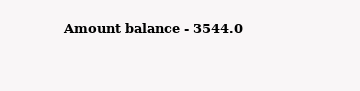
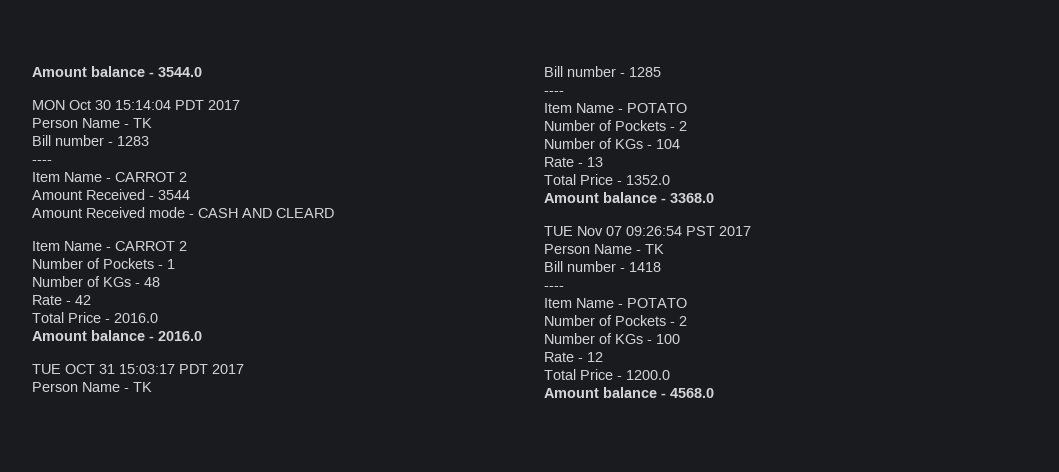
(243, 28) none -> [32,100,240,110] [32,118,152,128] [32,135,149,146] [32,160,52,164] [32,172,187,182] [32,189,190,200] [32,207,334,218] [32,241,187,251] [32,258,175,269] [32,276,160,287] [32,295,91,305] [32,312,158,323] [32,330,202,341] [32,364,244,374] [32,382,152,392] [544,66,661,77] [544,91,564,95] [544,103,687,113] [544,120,687,131] [544,138,680,149] [544,157,603,167] [544,174,670,185] [544,192,714,203] [544,226,751,236] [544,244,664,254] [544,261,661,272] [544,286,564,290] [544,298,687,308] [544,315,687,326] [544,333,680,344] [544,352,603,362] [544,369,670,380] [544,387,714,398] // MON Oct 30 15:14:04 PDT 2017 // Person Name - TK // Bill number - 1283 // ---- // Item Name - CARROT 2 // Amount Received - 3544 // Amount Received mode - CASH AND CLEARD // Item Name - CARROT 2 // Number of Pockets - 1 // Number of KGs - 48 // Rate - 42 // Total Price - 2016.0 // Amount balance - 2016.0 // TUE OCT 31 15:03:17 PDT 2017 // Person Name - TK // Bill number - 1285 // ---- // Item Name - POTATO // Number of Pockets - 2 // Number of KGs - 104 // Rate - 13 // Total Price - 1352.0 // Amount balance - 3368.0 // TUE Nov 07 09:26:54 PST 2017 // Person Name - TK // Bill number - 1418 // ---- // Item Name - POTATO // Number of Pockets - 2 // Number of KGs - 100 // Rate - 12 // Total Price - 1200.0 // Amount balance - 4568.0

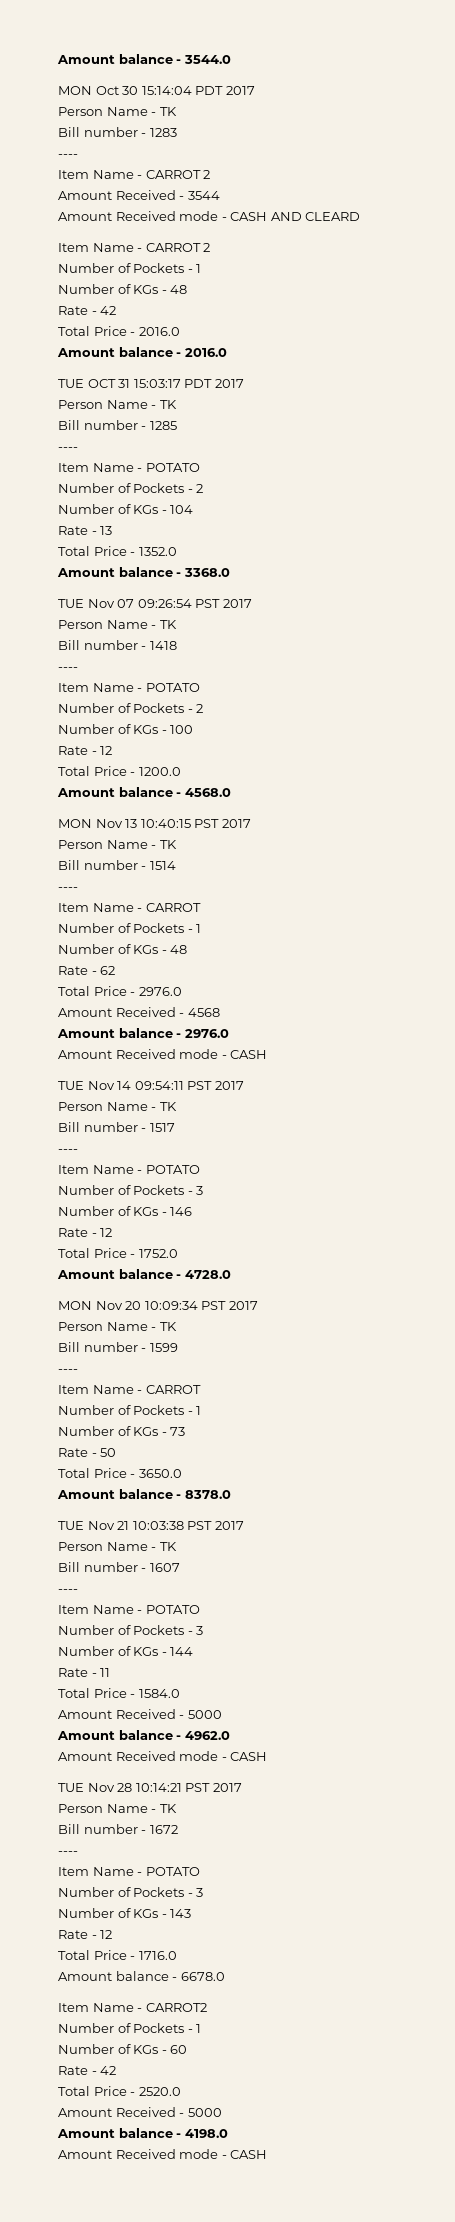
(714, 393) none -> [58,819,251,828] [58,840,177,849] [58,860,176,870] [58,887,78,891] [58,903,201,912] [58,923,202,933] [58,944,188,954] [58,966,116,975] [58,986,182,996] [58,1007,220,1017] [57,1028,229,1038] [58,1049,268,1059] [58,1081,244,1090] [58,1102,177,1111] [58,1122,175,1132] [58,1149,78,1153] [58,1165,200,1174] [58,1185,204,1195] [58,1206,193,1216] [58,1228,113,1237] [58,1248,178,1258] [57,1269,231,1279] [58,1301,258,1310] [58,1322,177,1331] [58,1342,178,1352] [58,1369,78,1373] [58,1385,201,1394] [58,1405,202,1415] [58,1426,186,1436] [58,1448,117,1457] [58,1468,182,1478] [57,1489,231,1499] [58,1521,244,1530] [58,1542,177,1551] [58,1562,180,1572] [58,1589,78,1593] [58,1605,200,1614] [58,1625,204,1635] [58,1646,194,1656] [58,1668,111,1677] [58,1688,180,1698] [58,1709,222,1719] [57,1730,230,1740] [58,1751,268,1761] [58,1783,242,1792] [58,1804,177,1813] [58,1824,178,1834] [58,1851,78,1855] [58,1867,200,1876] [58,1887,204,1897] [58,1908,192,1918] [58,1930,113,1939] [58,1950,177,1960] [58,1971,225,1981] [58,2003,207,2012] [58,2023,202,2033] [58,2044,188,2054] [58,2066,117,2075] [58,2086,181,2096] [58,2107,222,2117] [57,2128,228,2138] [58,2149,268,2159] // MON Nov 13 10:40:15 PST 2017 // Person Name - TK // Bill number - 1514 // ---- // Item Name - CARROT // Number of Pockets - 1 // Number of KGs - 48 // Rate - 62 // Total Price - 2976.0 // Amount Received - 4568 // Amount balance - 2976.0 // Amount Received mode - CASH // TUE Nov 14 09:54:11 PST 2017 // Person Name - TK // Bill number - 1517 // ---- // Item Name - POTATO // Number of Pockets - 3 // Number of KGs - 146 // Rate - 12 // Total Price - 1752.0 // Amount balance - 4728.0 // MON Nov 20 10:09:34 PST 2017 // Person Name - TK // Bill number - 1599 // ---- // Item Name - CARROT // Number of Pockets - 1 // Number of KGs - 73 // Rate - 50 // Total Price - 3650.0 // Amount balance - 8378.0 // TUE Nov 21 10:03:38 PST 2017 // Person Name - TK // Bill number - 1607 // ---- // Item Name - POTATO // Number of Pockets - 3 // Number of KGs - 144 // Rate - 11 // Total Price - 1584.0 // Amount Received - 5000 // Amount balance - 4962.0 // Amount Received mode - CASH // TUE Nov 28 10:14:21 PST 2017 // Person Name - TK // Bill number - 1672 // ---- // Item Name - POTATO // Number of Pockets - 3 // Number of KGs - 143 // Rate - 12 // Total Price - 1716.0 // Amount balance - 6678.0 // Item Name - CARROT2 // Number of Pockets - 1 // Number of KGs - 60 // Rate - 42 // Total Price - 2520.0 // Amount Received - 5000 // Amount balance - 4198.0 // Amount Received mode - CASH

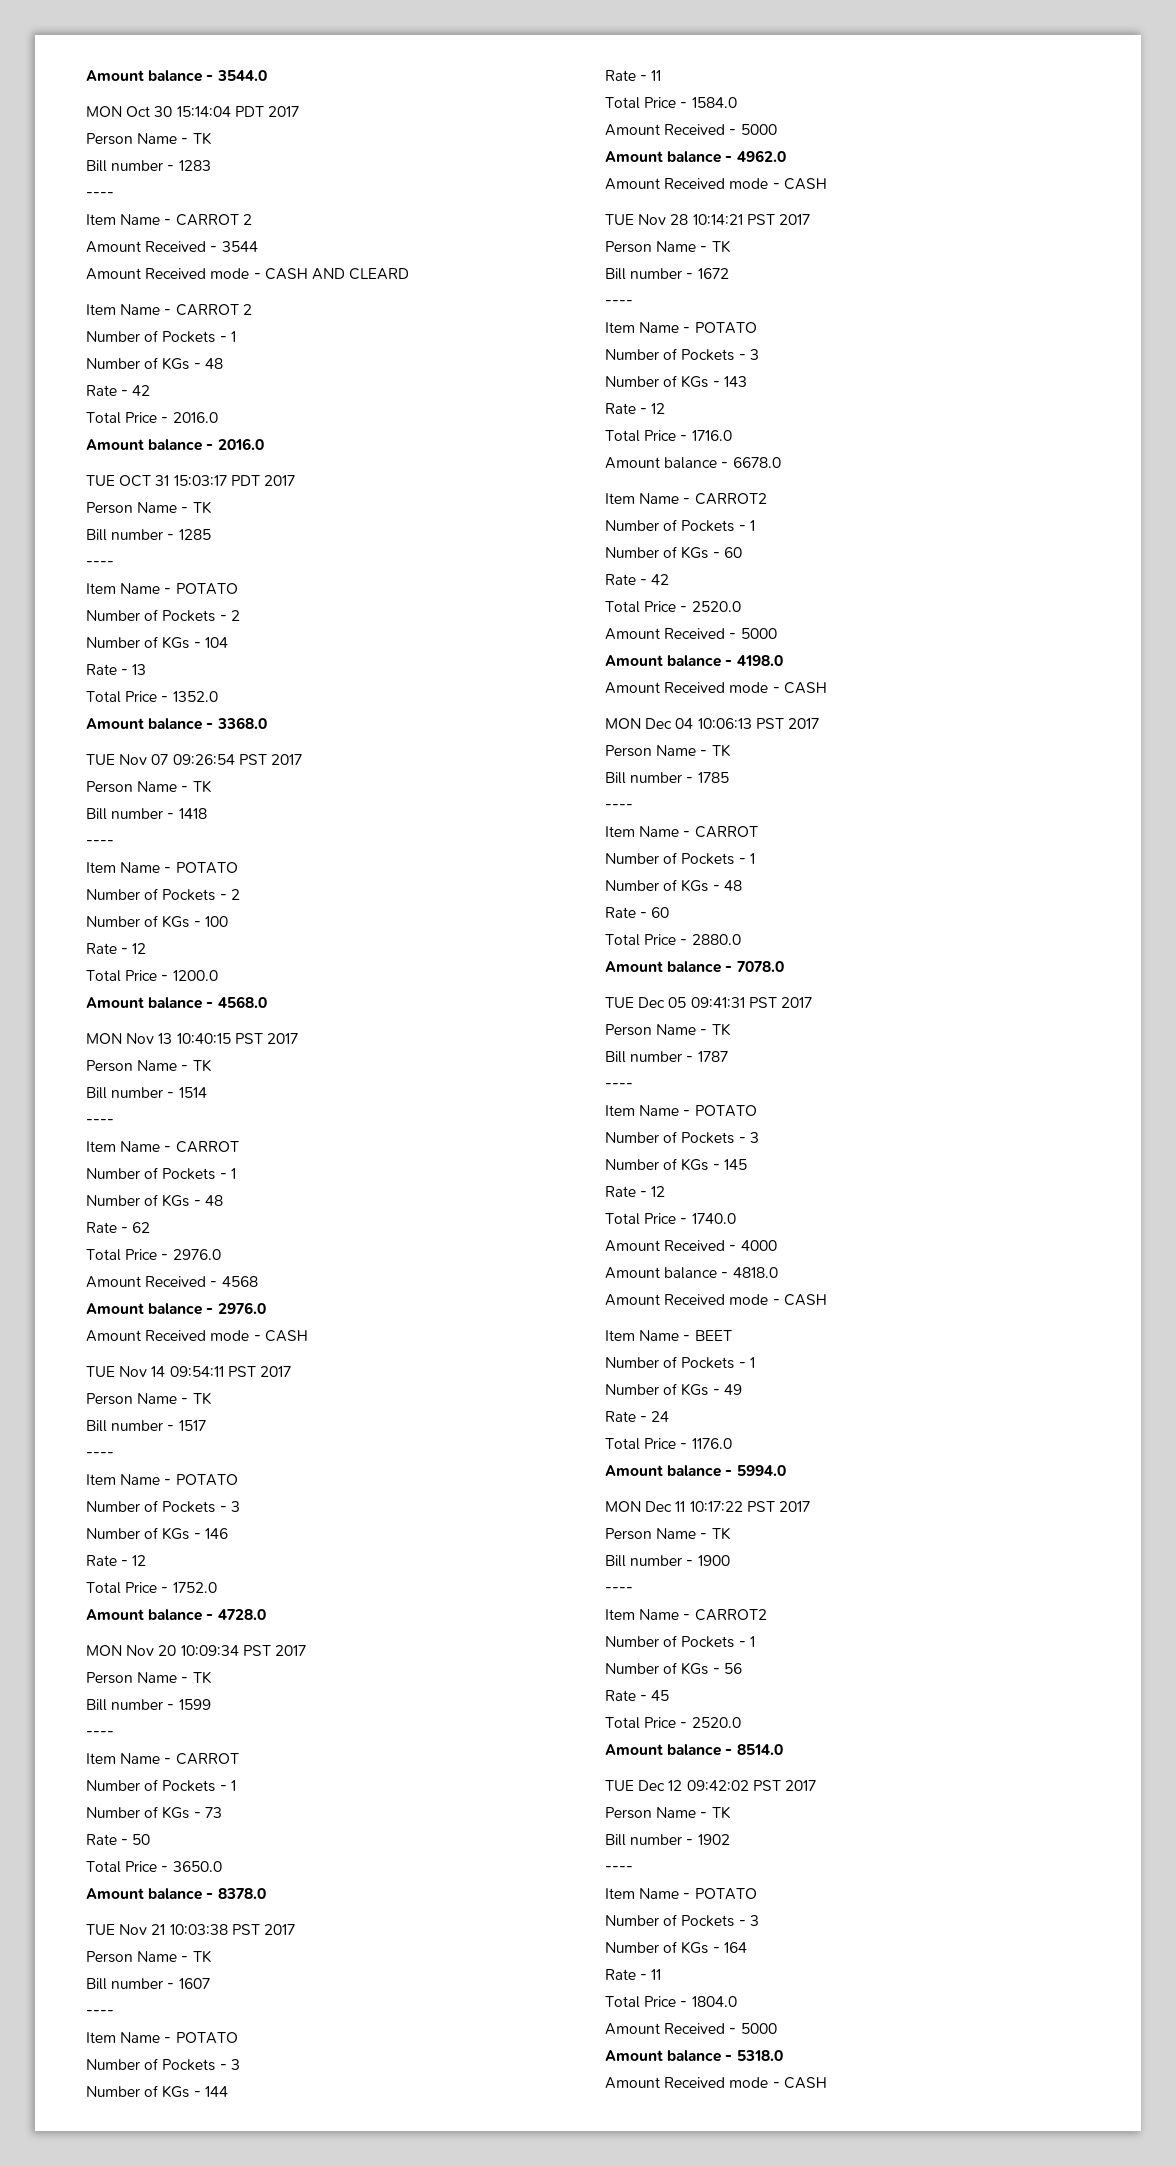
(268, 2154) none -> [605,718,819,729] [605,744,731,757] [605,772,729,784] [605,804,633,810] [605,826,758,838] [605,852,755,865] [605,879,742,892] [605,907,670,918] [605,934,741,946] [605,961,784,973] [605,997,812,1008] [605,1023,731,1036] [605,1051,728,1063] [605,1083,633,1089] [605,1105,757,1117] [605,1131,759,1144] [605,1158,747,1171] [605,1186,666,1197] [605,1213,736,1225] [605,1240,777,1252] [605,1267,778,1279] [605,1294,827,1306] [605,1330,732,1341] [605,1356,755,1369] [605,1383,742,1396] [605,1411,670,1422] [605,1438,732,1450] [605,1465,786,1477] [605,1501,810,1512] [605,1527,731,1540] [605,1555,730,1567] [605,1587,633,1593] [605,1609,767,1621] [605,1635,755,1648] [605,1662,742,1675] [605,1690,670,1701] [605,1717,741,1729] [605,1744,783,1756] [605,1780,816,1791] [605,1806,731,1819] [605,1834,730,1846] [605,1866,633,1872] [605,1888,757,1900] [605,1914,759,1927] [605,1941,747,1954] [605,1969,662,1980] [605,1996,737,2008] [605,2023,777,2035] [605,2050,783,2062] [605,2077,827,2089] // MON Dec 04 10:06:13 PST 2017 // Person Name - TK // Bill number - 1785 // ---- // Item Name - CARROT // Number of Pockets - 1 // Number of KGs - 48 // Rate - 60 // Total Price - 2880.0 // Amount balance - 7078.0 // TUE Dec 05 09:41:31 PST 2017 // Person Name - TK // Bill number - 1787 // ---- // Item Name - POTATO // Number of Pockets - 3 // Number of KGs - 145 // Rate - 12 // Total Price - 1740.0 // Amount Received - 4000 // Amount balance - 4818.0 // Amount Received mode - CASH // Item Name - BEET // Number of Pockets - 1 // Number of KGs - 49 // Rate - 24 // Total Price - 1176.0 // Amount balance - 5994.0 // MON Dec 11 10:17:22 PST 2017 // Person Name - TK // Bill number - 1900 // ---- // Item Name - CARROT2 // Number of Pockets - 1 // Number of KGs - 56 // Rate - 45 // Total Price - 2520.0 // Amount balance - 8514.0 // TUE Dec 12 09:42:02 PST 2017 // Person Name - TK // Bill number - 1902 // ---- // Item Name - POTATO // Number of Pockets - 3 // Number of KGs - 164 // Rate - 11 // Total Price - 1804.0 // Amount Received - 5000 // Amount balance - 5318.0 // Amount Received mode - CASH

